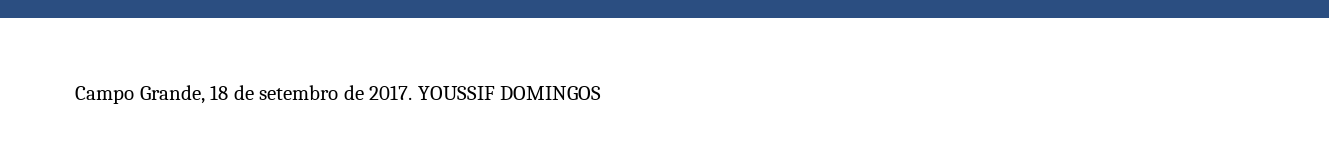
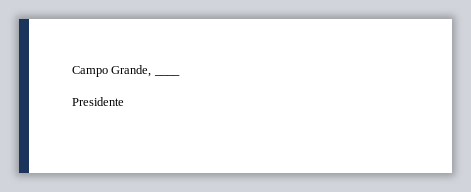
[210,85,602,100] 18 de setembro de 2017. YOUSSIF DOMINGOS -> [153,74,180,76] [72,97,124,106] ____ // Presidente

